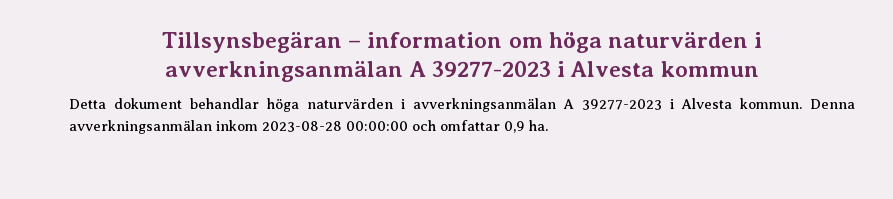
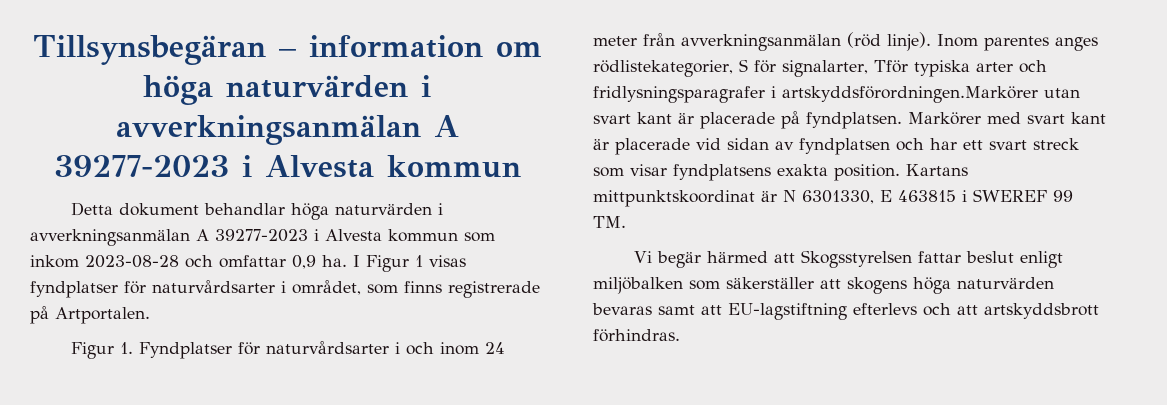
[740,98,855,109] [69,120,212,134] kommun. Denna avverkningsanmälan -> [388,229,495,242] kommun som
[346,121,408,131] 00:00:00 -> (179, 261) none
(548, 125) none -> [353,255,466,272] [30,280,540,298] [30,306,150,324] [71,341,506,359] [593,32,1098,51] [593,59,1047,77] [593,86,1080,103] [593,111,1106,129] [593,138,1079,155] [593,164,968,181] [593,189,1073,207] [593,216,626,228] [634,250,1064,268] [593,277,1054,294] [592,303,1099,320] [593,329,680,342] I Figur 1 visas fyndplatser för naturvårdsarter i området, som finns registrerade på Artportalen. // Figur 1. Fyndplatser för naturvårdsarter i och inom 24 meter från avverkningsanmälan (röd linje). Inom parentes anges rödlistekategorier, S för signalarter, Tför typiska arter och fridlysningsparagrafer i artskyddsförordningen.Markörer utan svart kant är placerade på fyndplatsen. Markörer med svart kant är placerade vid sidan av fyndplatsen och har ett svart streck som visar fyndplatsens exakta position. Kartans mittpunktskoordinat är N 6301330, E 463815 i SWEREF 99 TM. // Vi begär härmed att Skogsstyrelsen fattar beslut enligt miljöbalken som säkerställer att skogens höga naturvärden bevaras samt att EU-lagstiftning efterlevs och att artskyddsbrott förhindras.

